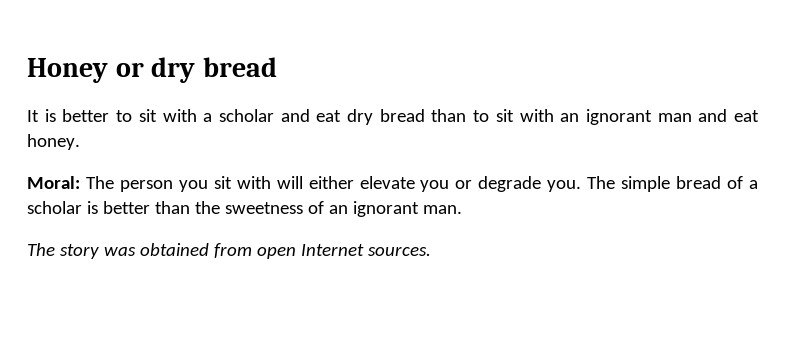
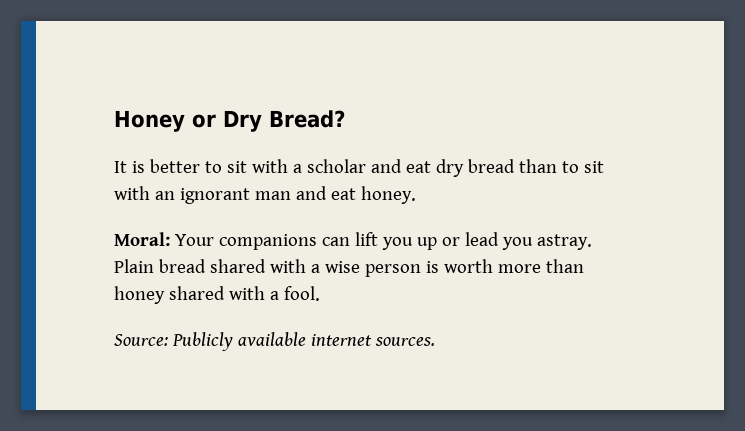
[151,57,277,83] dry bread -> [223,110,345,132] Dry Bread?
[85,176,759,192] [27,201,462,217] [27,243,364,259] The person you sit with will either elevate you or degrade you. The simple bread of a scholar is better than the sweetness of an ignorant man. // The story was obtained from open Internet -> [174,232,592,250] [114,259,584,277] [114,286,320,304] [114,332,372,351] Your companions can lift you up or lead you astray. Plain bread shared with a wise person is worth more than honey shared with a fool. // Source: Publicly available internet

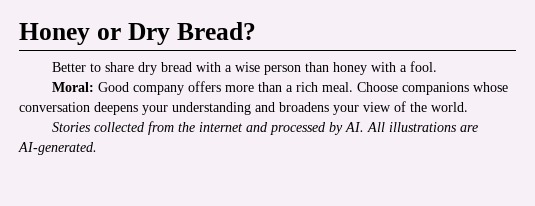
[114,159,604,177] [114,186,416,204] [114,232,592,250] [114,259,266,273] It is better to sit with a scholar and eat dry bread than to sit with an ignorant man and eat honey. // Moral: Your companions can lift you up or lead you astray. Plain bread shared -> [52,62,193,75] Better to share dry bread
[425,259,541,273] is worth more -> (302, 70) none
[168,286,225,300] shared -> (368, 68) none
[114,332,435,351] Source: Publicly available internet sources. -> [52,81,509,95] [19,101,468,115] [52,121,479,135] [18,142,97,155] Moral: Good company offers more than a rich meal. Choose companions whose conversation deepens your understanding and broadens your view of the world. // Stories collected from the internet and processed by AI. All illustrations are AI-generated.

